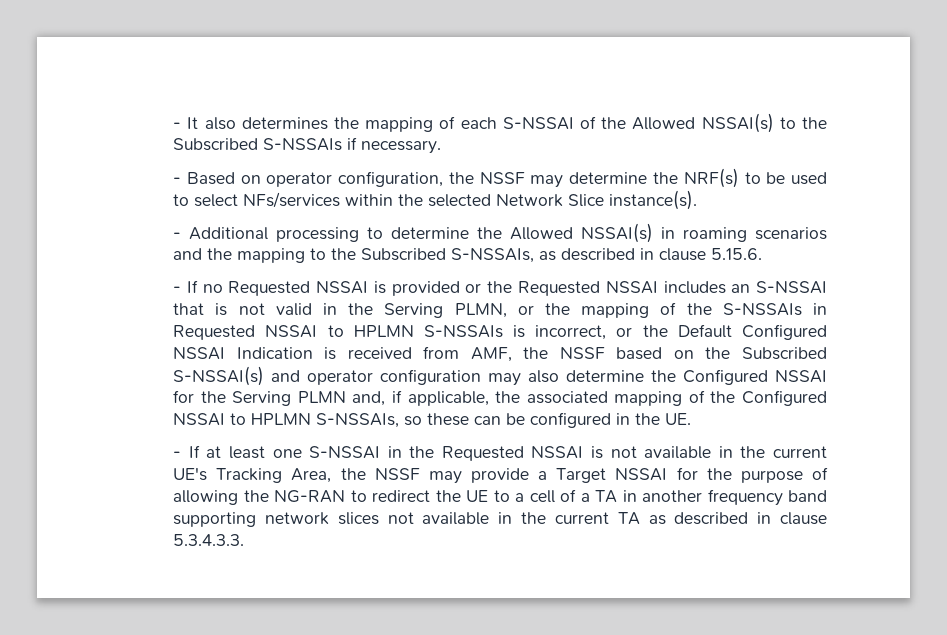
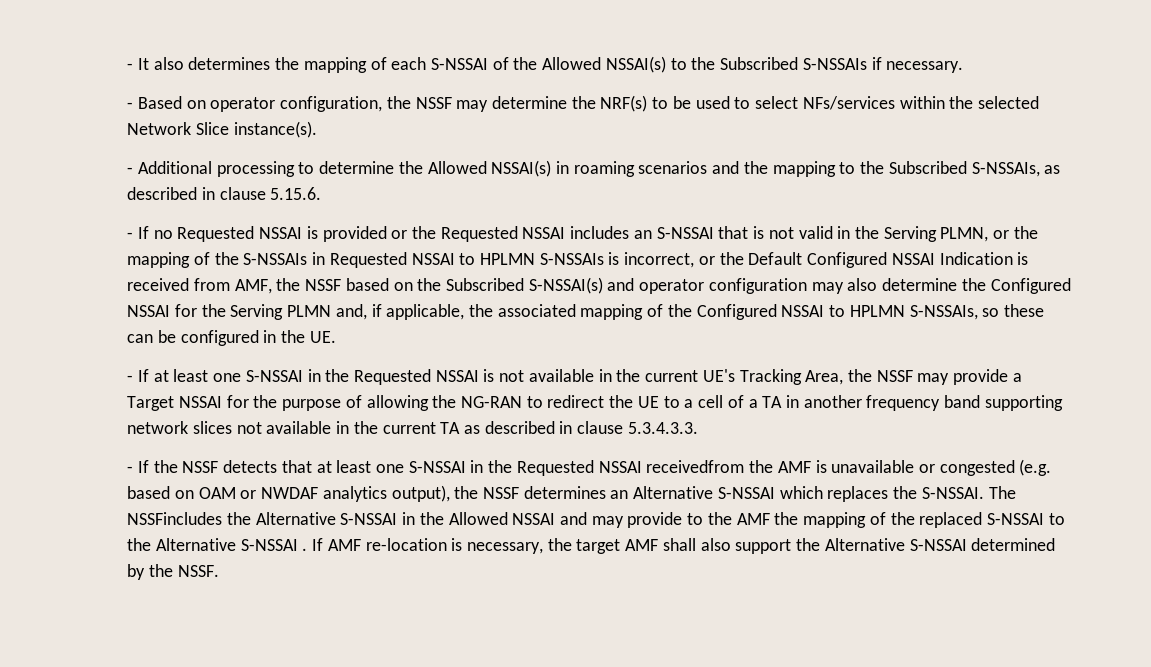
(245, 540) none -> [127,459,1052,476] [127,485,1016,502] [127,512,1065,528] [127,538,1056,554] [127,564,219,580] // - If the NSSF detects that at least one S-NSSAI in the Requested NSSAI receivedfrom the AMF is unavailable or congested (e.g. based on OAM or NWDAF analytics output), the NSSF determines an Alternative S-NSSAI which replaces the S-NSSAI. The NSSFincludes the Alternative S-NSSAI in the Allowed NSSAI and may provide to the AMF the mapping of the replaced S-NSSAI to the Alternative S-NSSAI . If AMF re-location is necessary, the target AMF shall also support the Alternative S-NSSAI determined by the NSSF.

